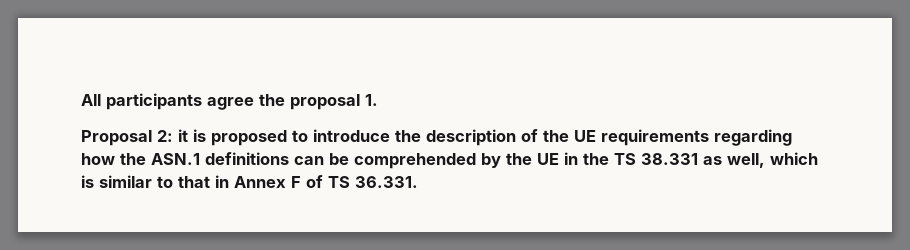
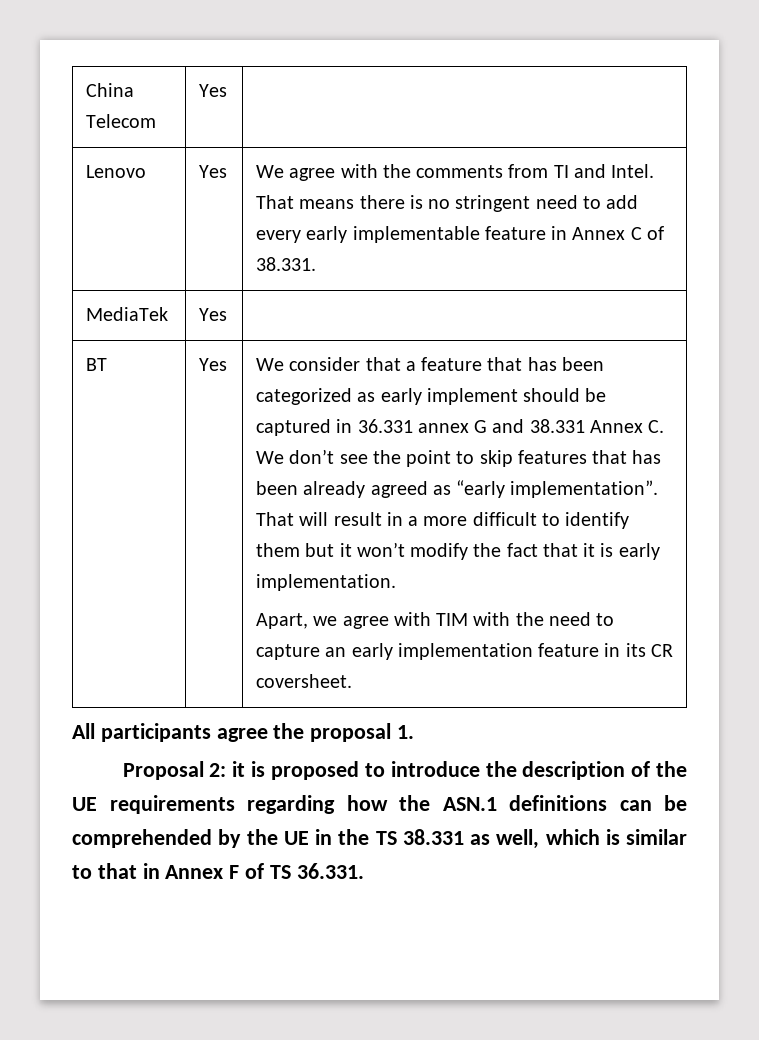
(81, 100) none -> [86,83,135,97] [86,114,157,128] [199,84,228,97] [86,165,147,178] [199,165,228,178] [256,164,655,181] [256,195,639,212] [256,226,664,243] [256,257,317,271] [86,307,169,321] [199,308,228,321] [86,358,108,371] [199,358,228,371] [256,357,604,371] [256,388,607,405] [256,419,665,436] [256,449,662,467] [256,480,659,498] [256,512,630,529] [256,542,660,560] [256,574,397,591] [256,612,615,629] [256,643,673,660] [256,674,353,688] China Telecom | Yes | // Lenovo | Yes | We agree with the comments from TI and Intel. That means there is no stringent need to add every early implementable feature in Annex C of 38.331. // MediaTek | Yes | // BT | Yes | We consider that a feature that has been categorized as early implement should be captured in 36.331 annex G and 38.331 Annex C. We don’t see the point to skip features that has been already agreed as “early implementation”. That will result in a more difficult to identify them but it won’t modify the fact that it is early implementation. // Apart, we agree with TIM with the need to capture an early implementation feature in its CR coversheet. //

